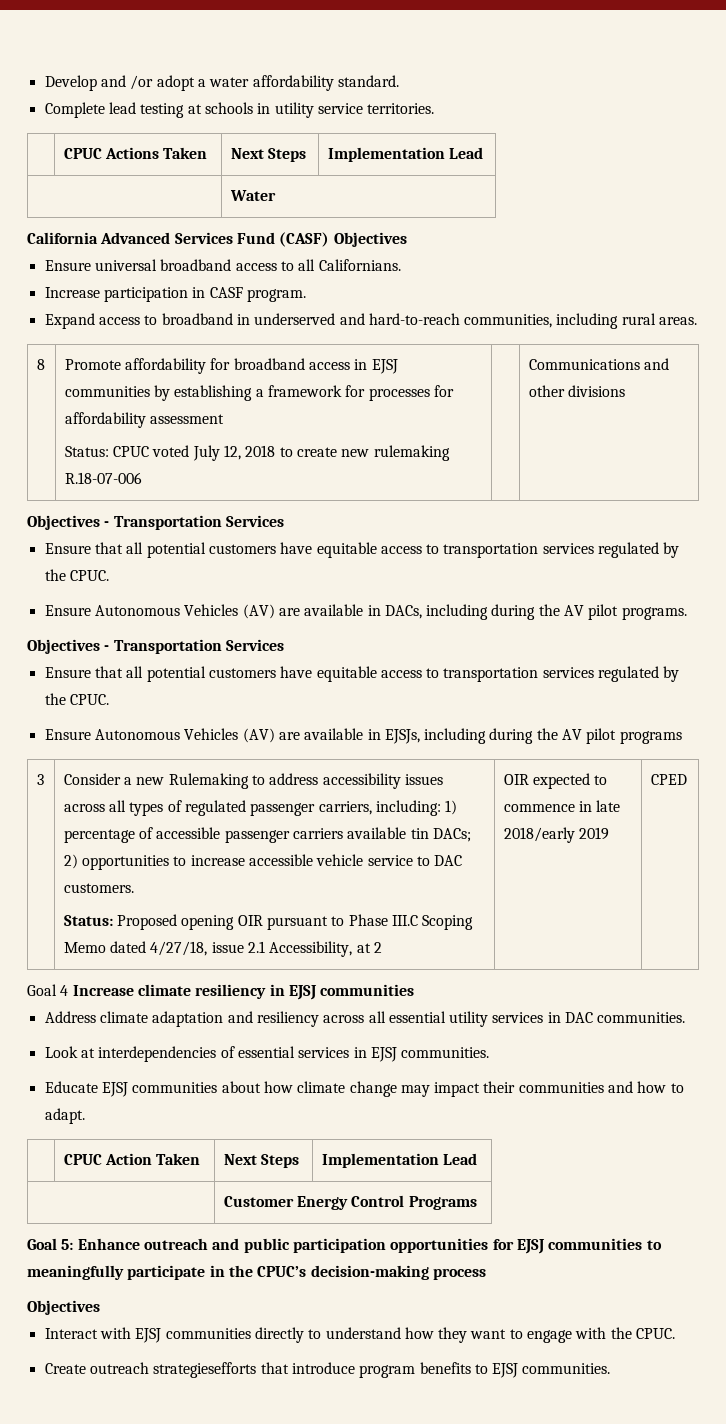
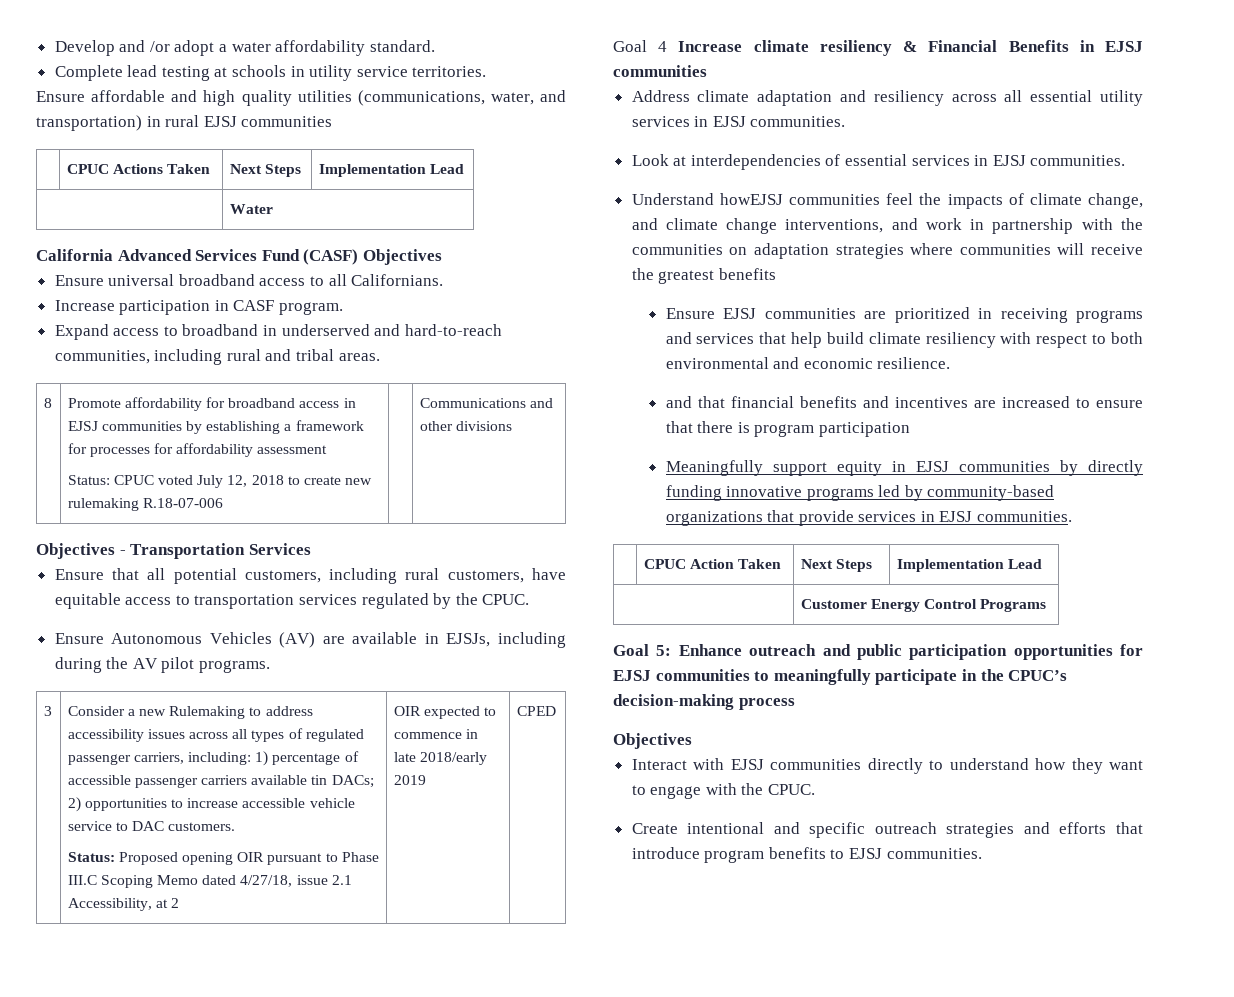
(435, 108) none -> [36,90,566,106] [36,115,333,131] // Ensure affordable and high quality utilities (communications, water, and transportation) in rural EJSJ communities
(656, 319) none -> [265,349,335,361] and tribal
[208,542,680,558] [44,569,109,581] [44,604,687,620] [27,639,284,654] [44,666,276,682] customers have equitable access to transportation services regulated by the CPUC. // Ensure Autonomous Vehicles (AV) are available in DACs, including during the AV pilot programs. // Objectives - Transportation Services // Ensure that all potential customers -> [244,568,524,584] customers, including rural customers,
[619,731,682,744] programs -> [199,660,271,673] programs.
(267, 991) none -> [903,40,1069,52] & Financial Benefits
[565,1012,594,1023] DAC -> [712,116,746,127] EJSJ
[44,1081,684,1097] [44,1108,85,1124] Educate EJSJ communities about how climate change may impact their communities and how to adapt. -> [631,193,1143,209] [631,218,1143,234] [631,243,1143,259] [631,268,776,284] [665,307,1143,323] [665,332,1143,348] [665,357,951,369] [665,396,1143,408] [665,421,910,437] [665,460,1143,476] [665,485,1055,501] [665,510,1073,526] Understand howEJSJ communities feel the impacts of climate change, and climate change interventions, and work in partnership with the communities on adaptation strategies where communities will receive the greatest benefits // Ensure EJSJ communities are prioritized in receiving programs and services that help build climate resiliency with respect to both environmental and economic resilience. // and that financial benefits and incentives are increased to ensure that there is program participation // Meaningfully support equity in EJSJ communities by directly funding innovative programs led by community-based organizations that provide services in EJSJ communities.
[89,1362,257,1378] outreach strategiesefforts -> [687,822,1107,838] intentional and specific outreach strategies and efforts

